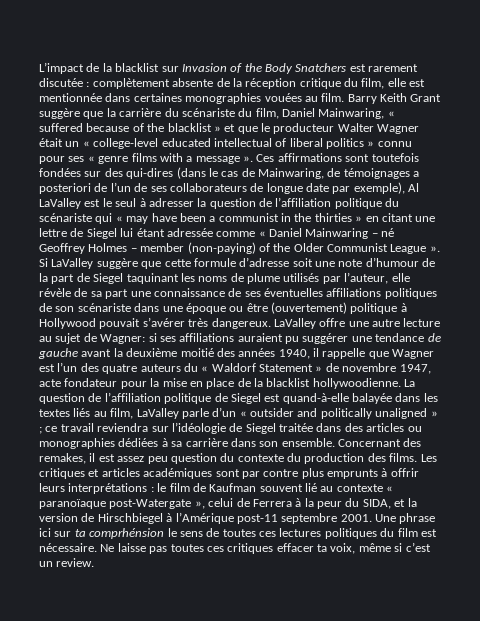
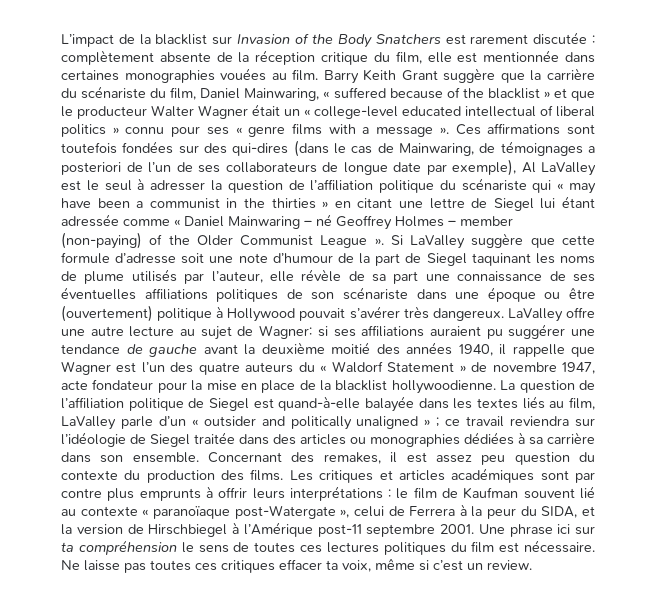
[89,528,165,539] comprhénsion -> [78,540,177,555] compréhension

